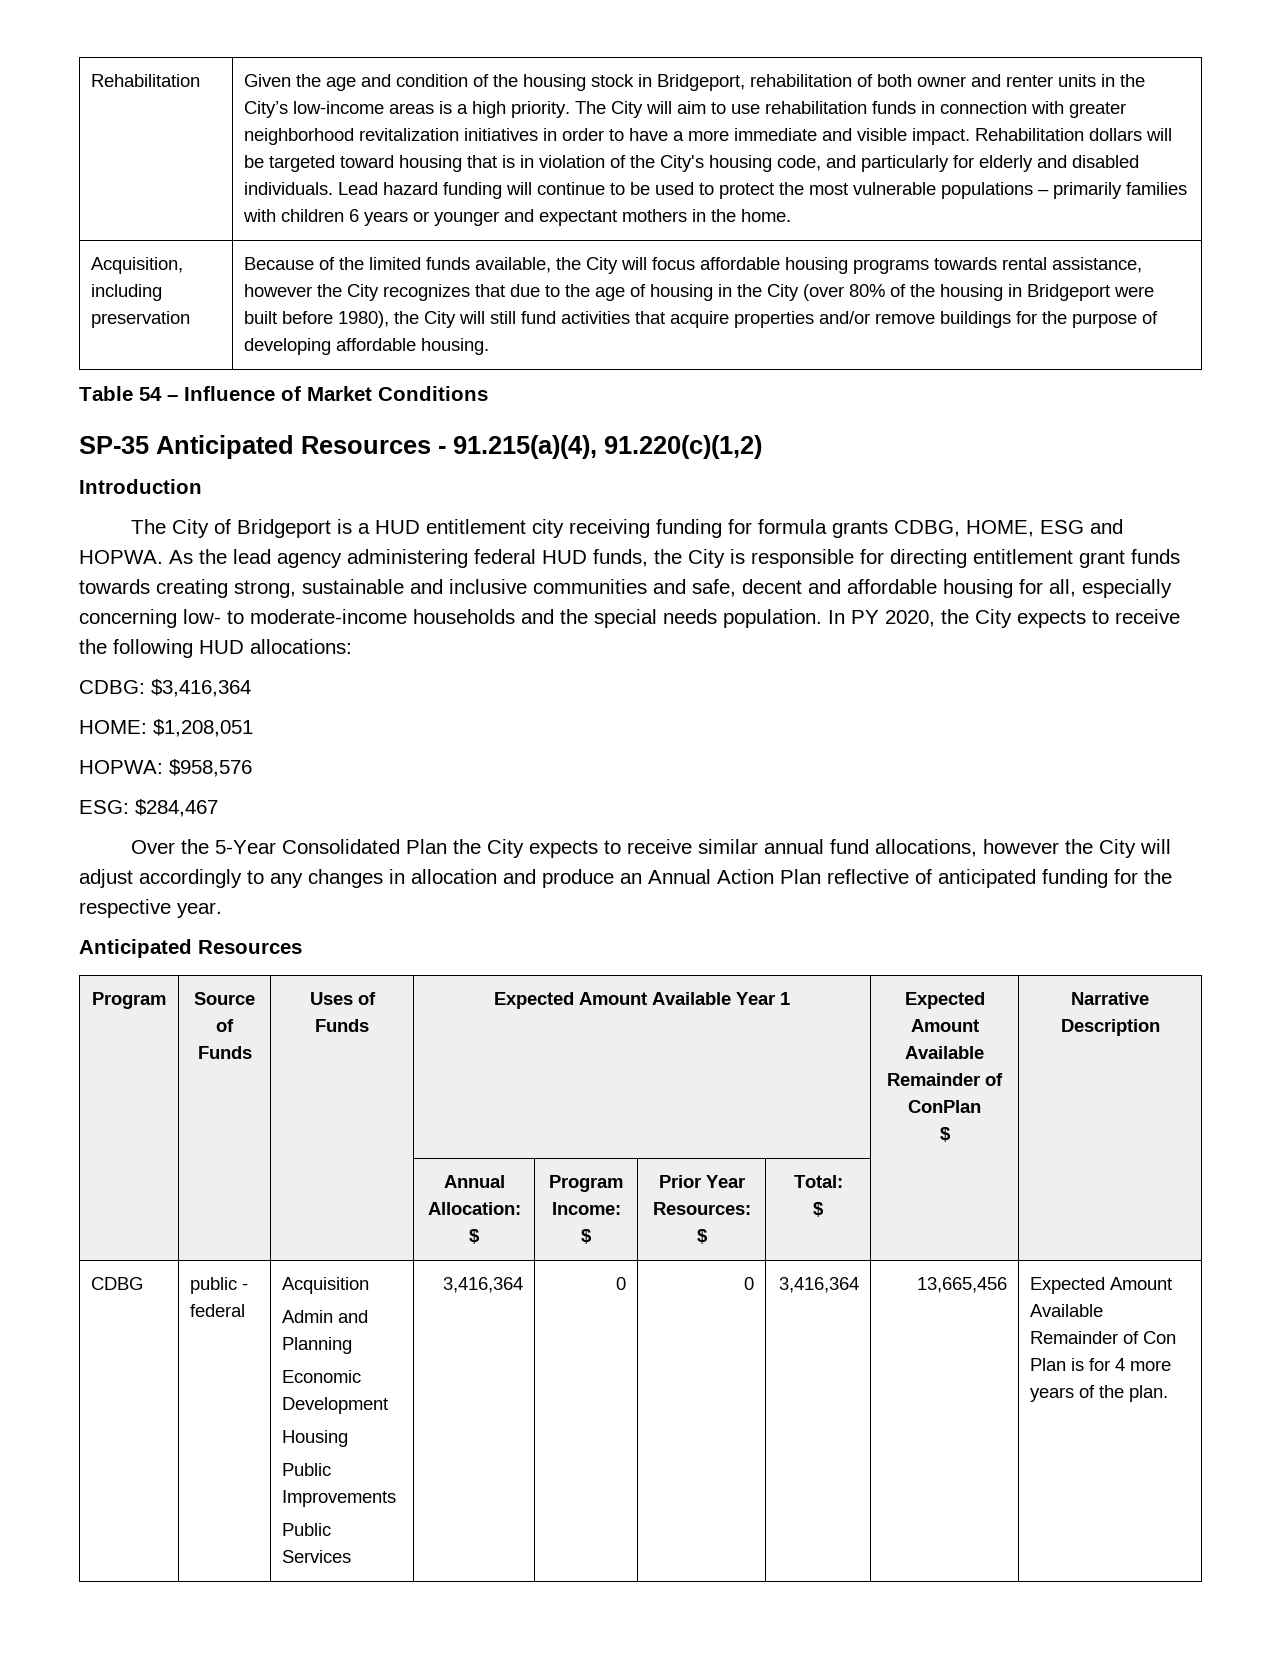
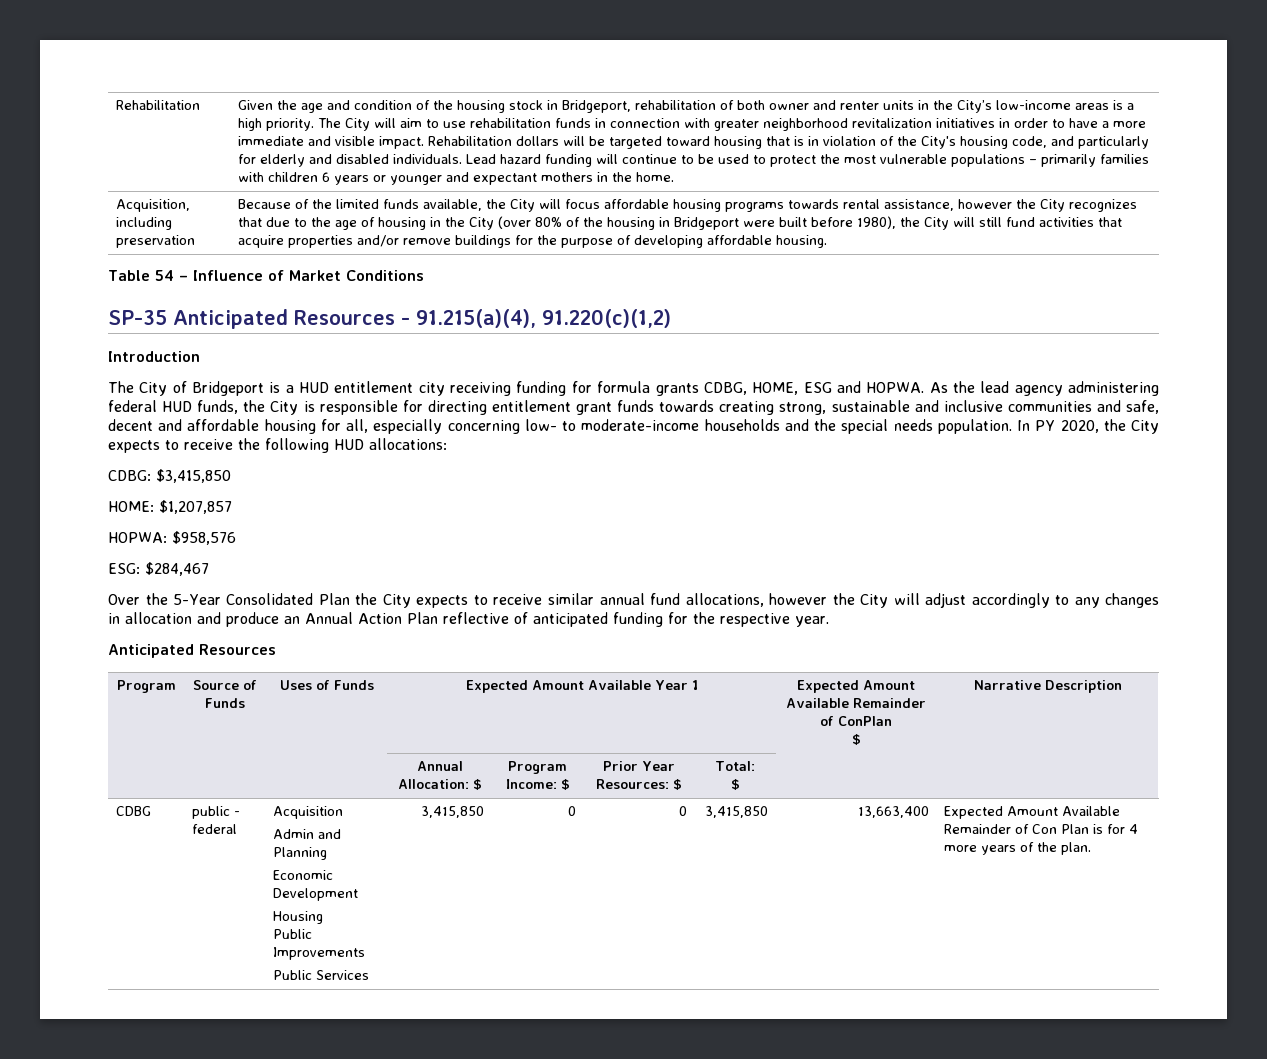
[151,679,251,697] $3,416,364 -> [156,469,231,483] $3,415,850
[153,719,253,737] $1,208,051 -> [159,500,232,514] $1,207,857
[442,1277,523,1293] 3,416,364 -> [420,806,484,818] 3,415,850
[778,1277,859,1293] [916,1277,1007,1293] 3,416,364 | 13,665,456 -> [704,806,768,818] [857,806,929,818] 3,415,850 | 13,663,400

